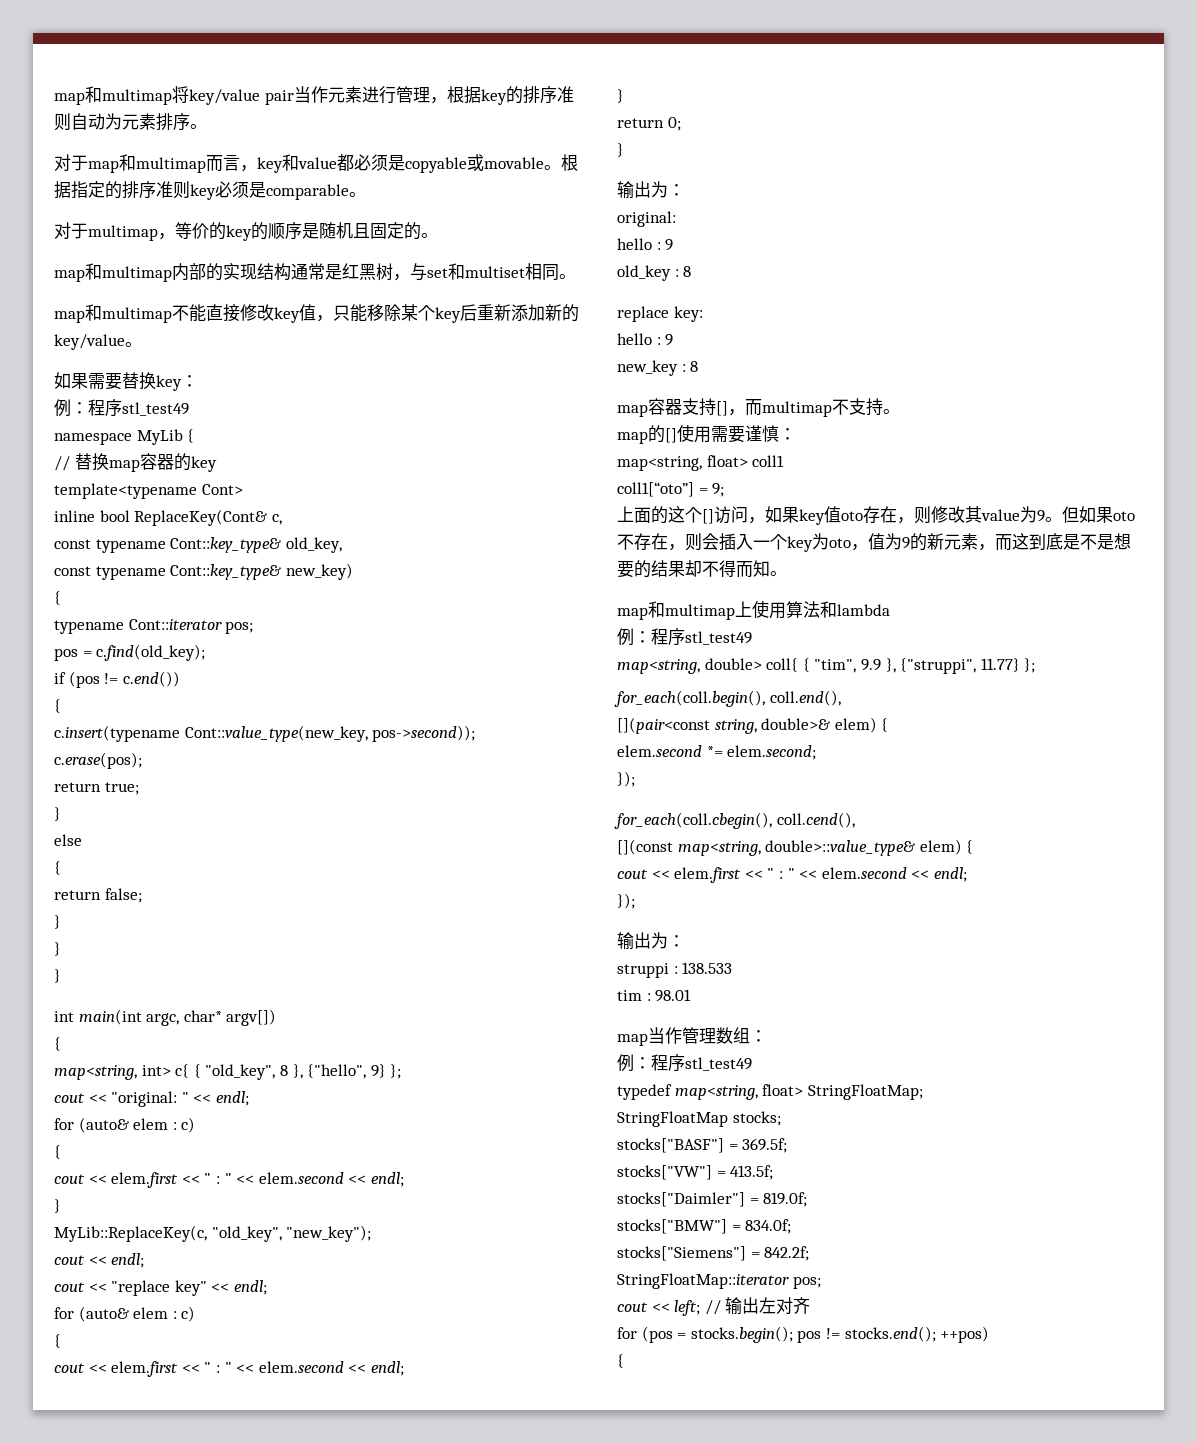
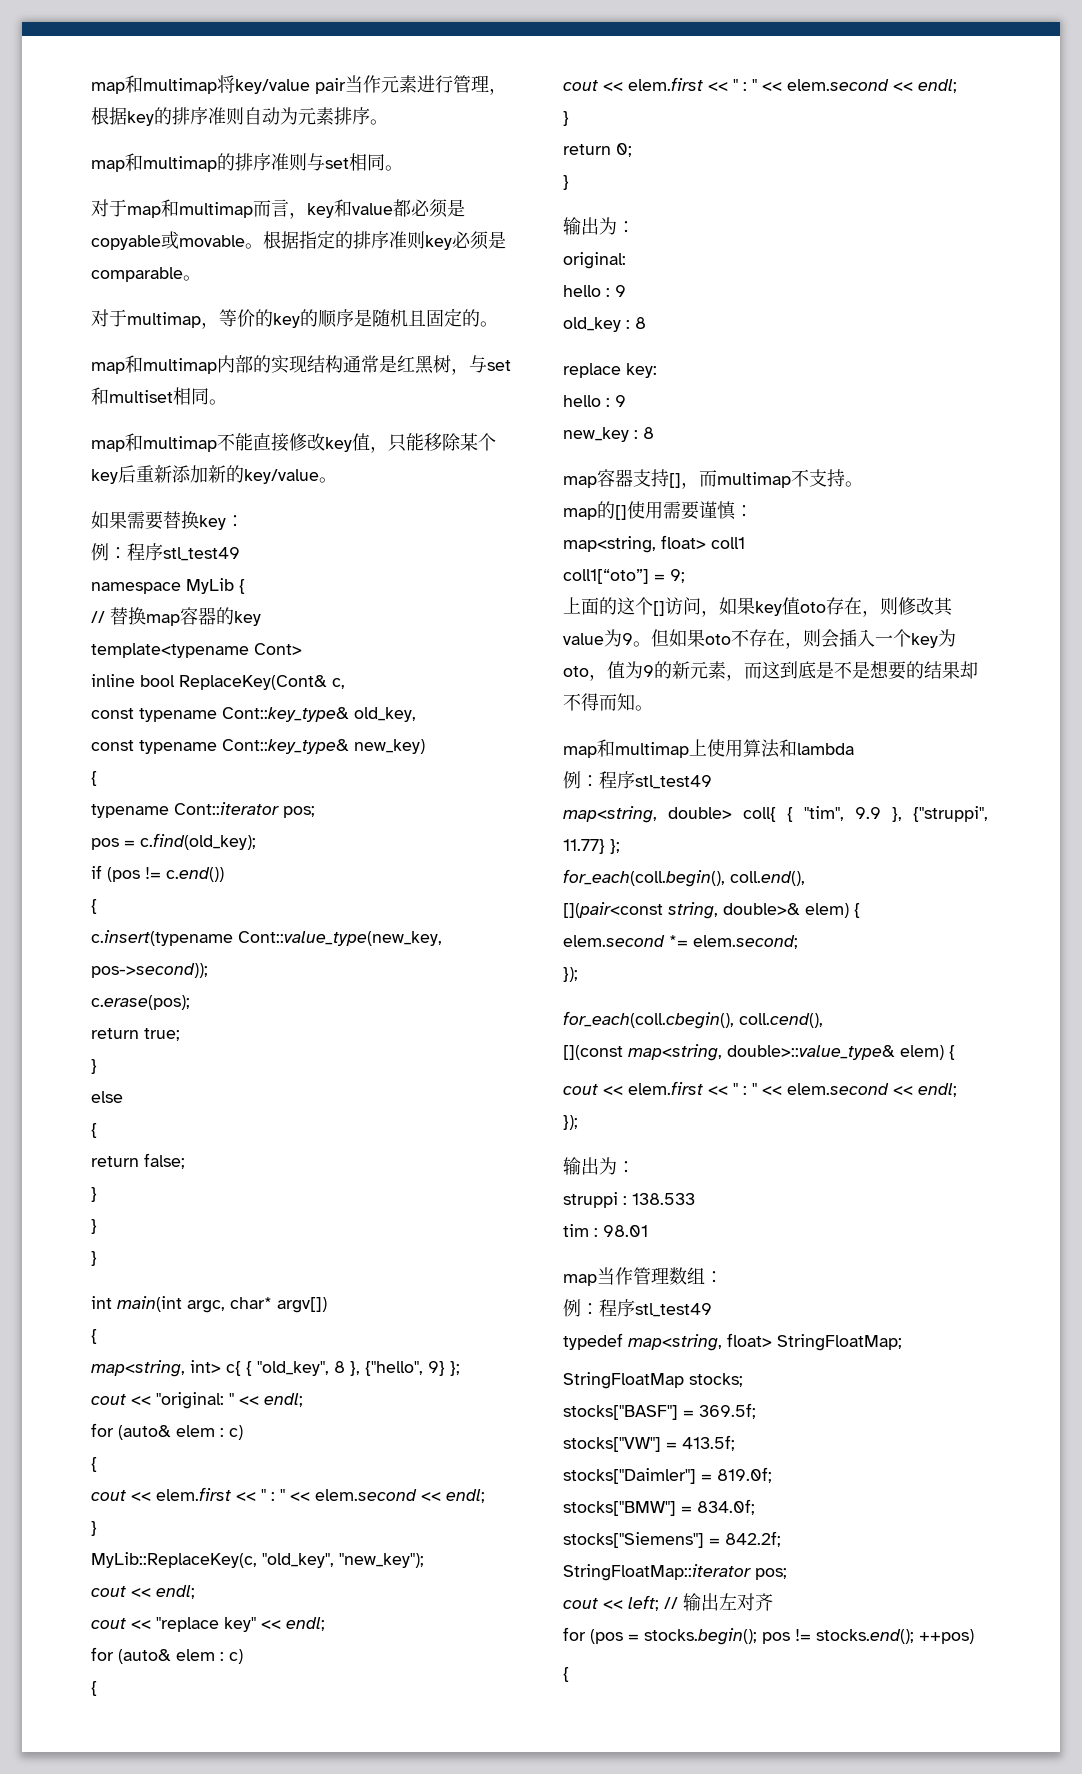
(207, 126) none -> [91,153,403,172] // map和multimap的排序准则与set相同。

